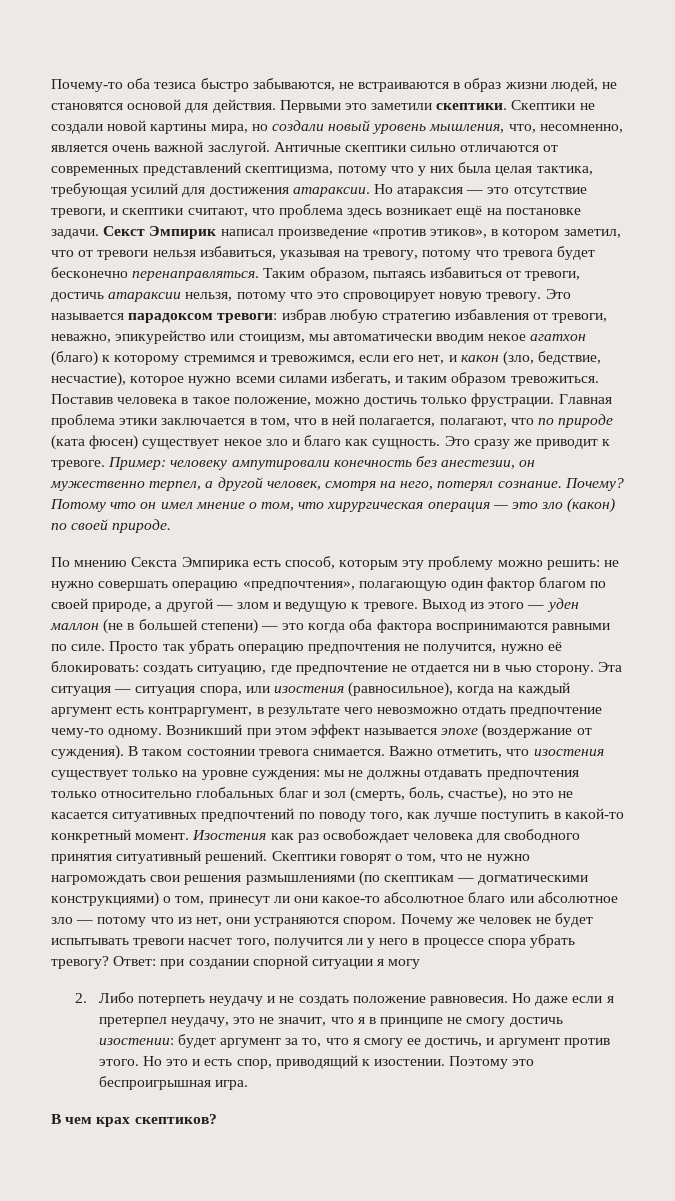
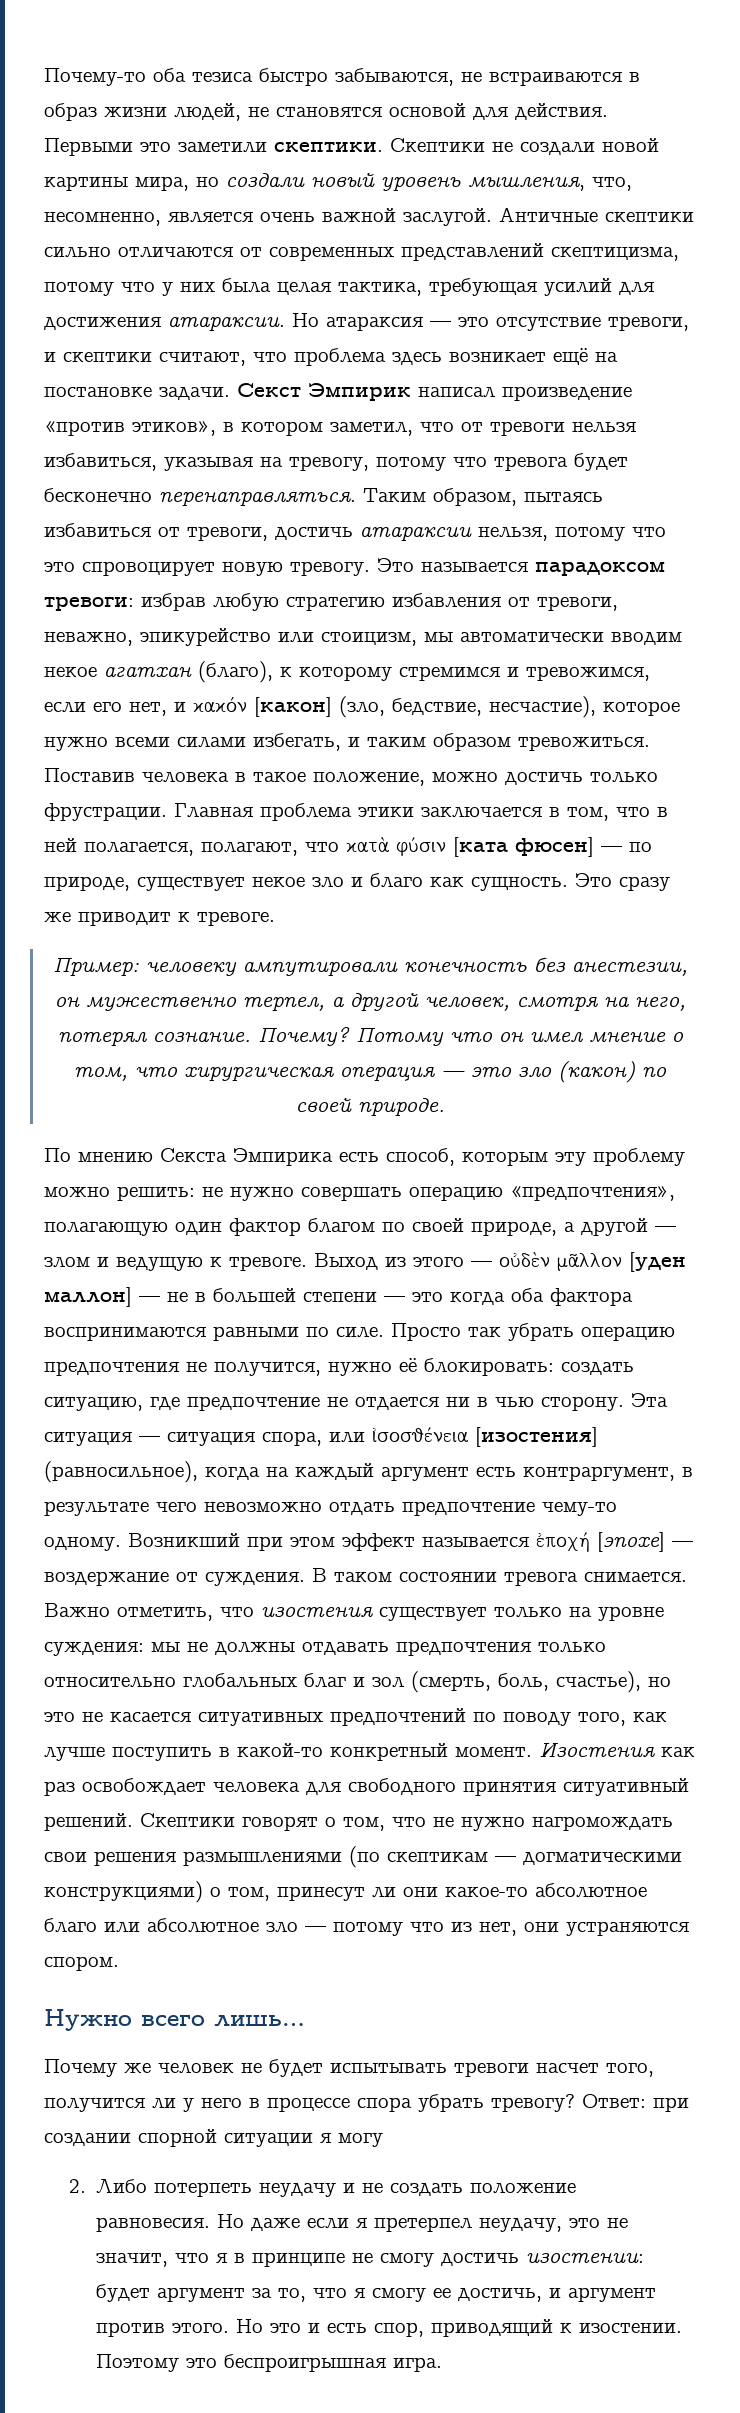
[530,334,587,341] [51,351,98,366] агатхон (благо) -> [104,661,273,683] агатхан (благо),
[460,355,499,362] какон -> [193,697,332,717] κακόν [какон]
[538,414,614,428] [51,435,139,450] по природе (ката фюсен) -> [346,837,652,857] [44,876,130,891] κατὰ φύσιν [ката фюсен] — по природе,
(105, 465) none -> (275, 918) //
[546,598,579,612] [50,619,124,634] уден маллон (не -> [499,1252,686,1272] [44,1287,188,1307] οὐδὲν μᾶλλον [уден маллон] — не
[200,619,258,634] степени) -> [303,1292,377,1302] степени
[273,686,344,693] изостения -> [372,1427,598,1447] ἰσοσθένεια [изостения]
[441,724,592,739] [51,745,124,760] эпохе (воздержание от суждения). -> [536,1532,693,1552] [44,1571,305,1586] ἐποχή [эпохе] — воздержание от суждения.
(397, 922) none -> [44,2009,305,2031] // Нужно всего лишь… //
[51,1114,217,1127] // В чем крах скептиков? -> (442, 2364) none

